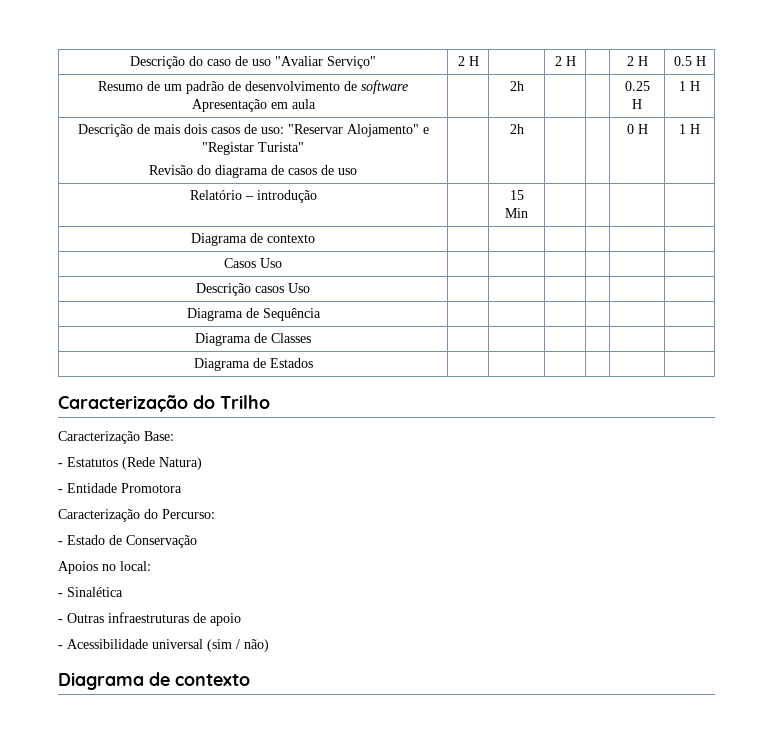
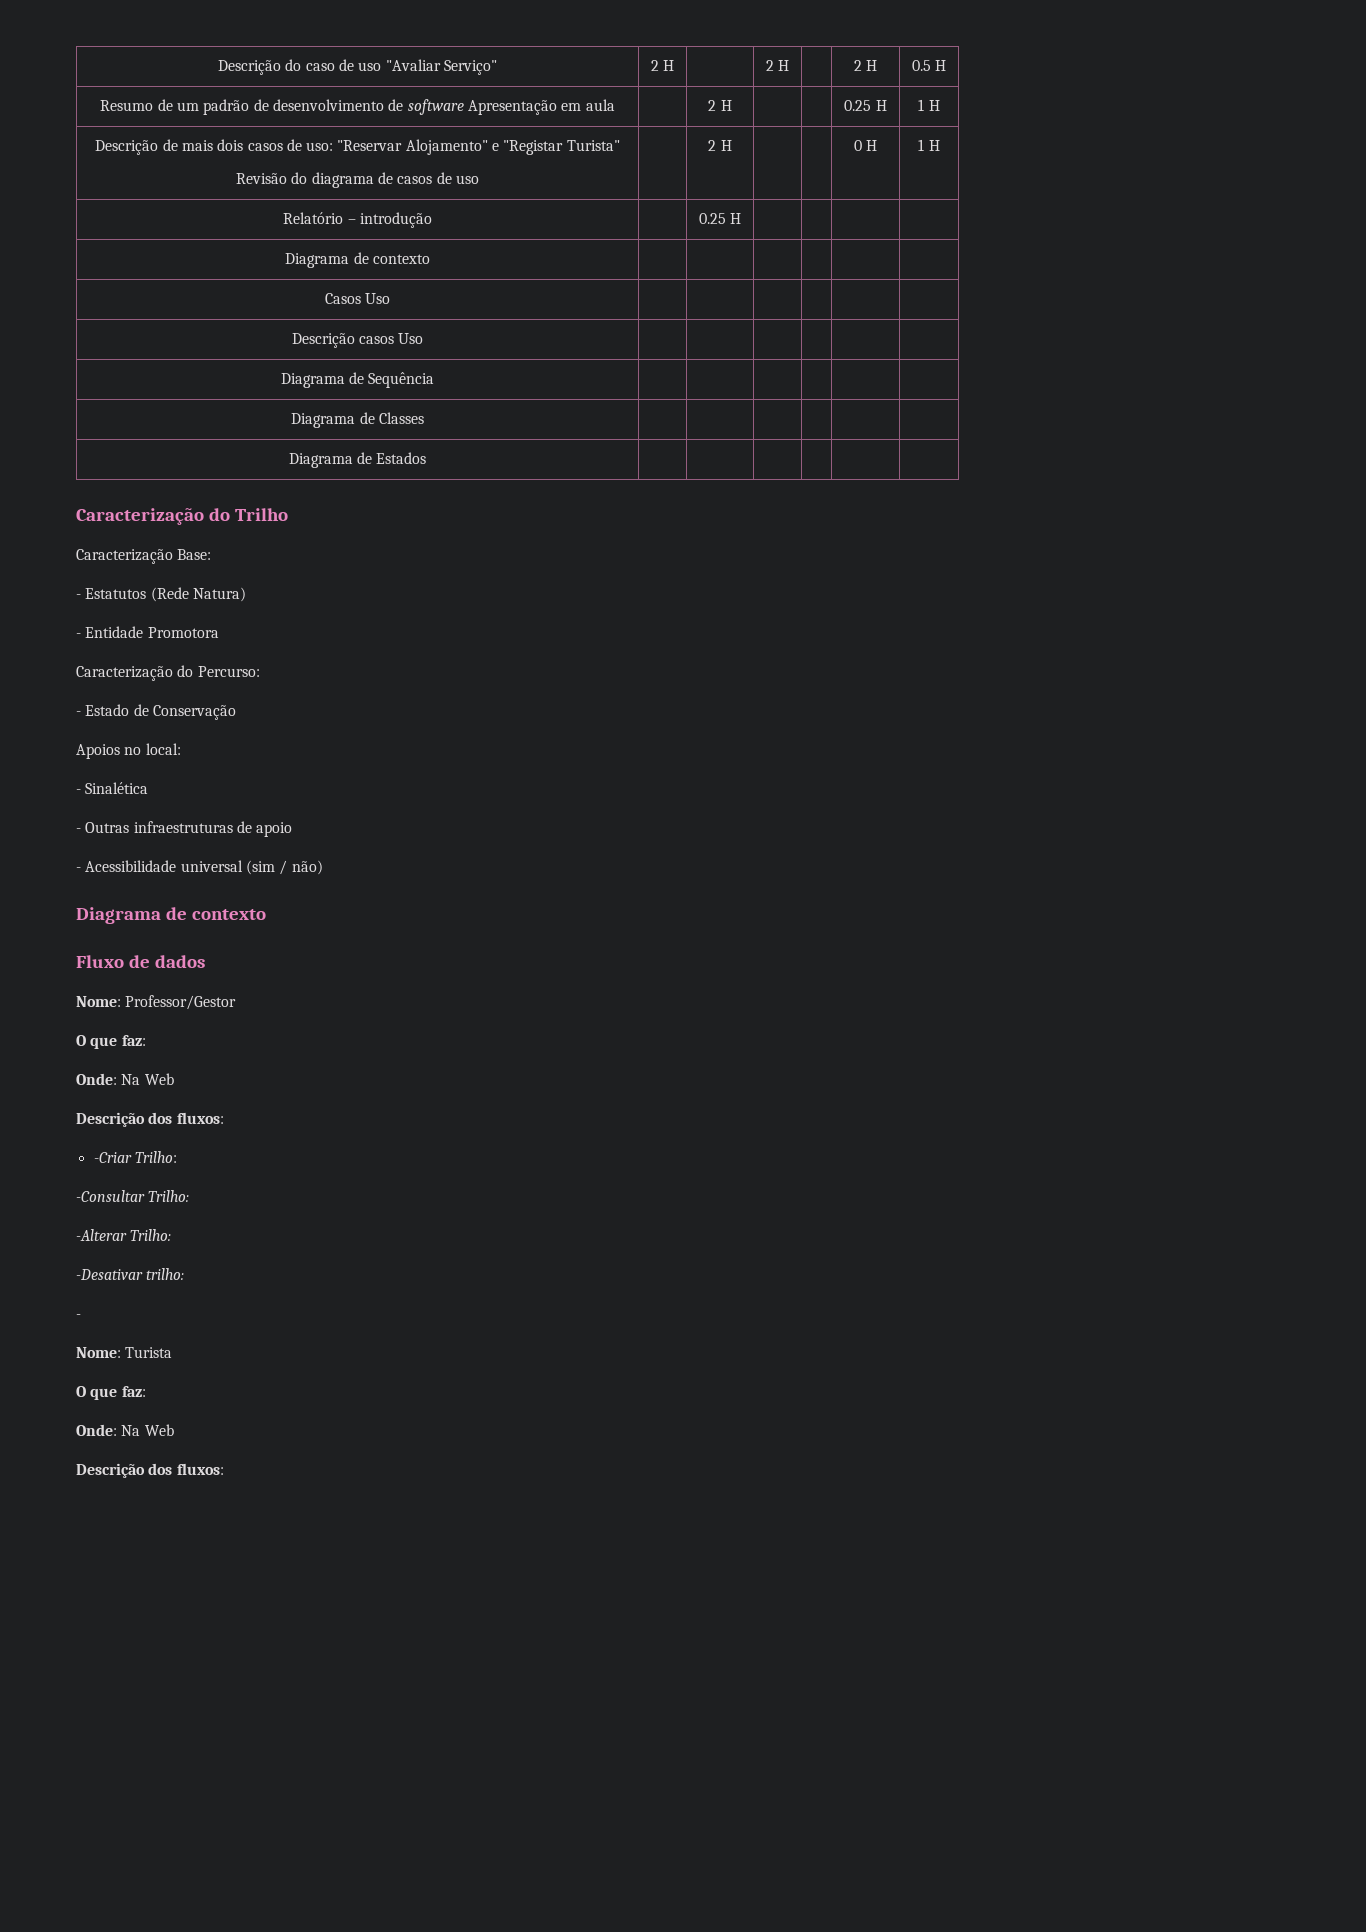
[509,81,524,91] 2h -> [708,100,732,111] 2 H
[509,124,524,134] 2h -> [708,140,732,151] 2 H
[509,190,524,200] [505,208,528,218] 15 Min -> [698,213,742,224] 0.25 H
(250, 680) none -> [76,955,205,968] [76,995,237,1010] [76,1035,146,1049] [76,1073,174,1085] [76,1112,224,1127] [93,1151,177,1163] [76,1190,190,1202] [76,1229,172,1241] [76,1268,185,1280] [76,1314,81,1319] [76,1347,173,1358] [76,1386,146,1400] [76,1424,174,1436] [76,1463,224,1478] // Fluxo de dados // Nome: Professor/Gestor // O que faz: // Onde: Na Web // Descrição dos fluxos: // -Criar Trilho: // -Consultar Trilho: // -Alterar Trilho: // -Desativar trilho: // - // Nome: Turista // O que faz: // Onde: Na Web // Descrição dos fluxos:

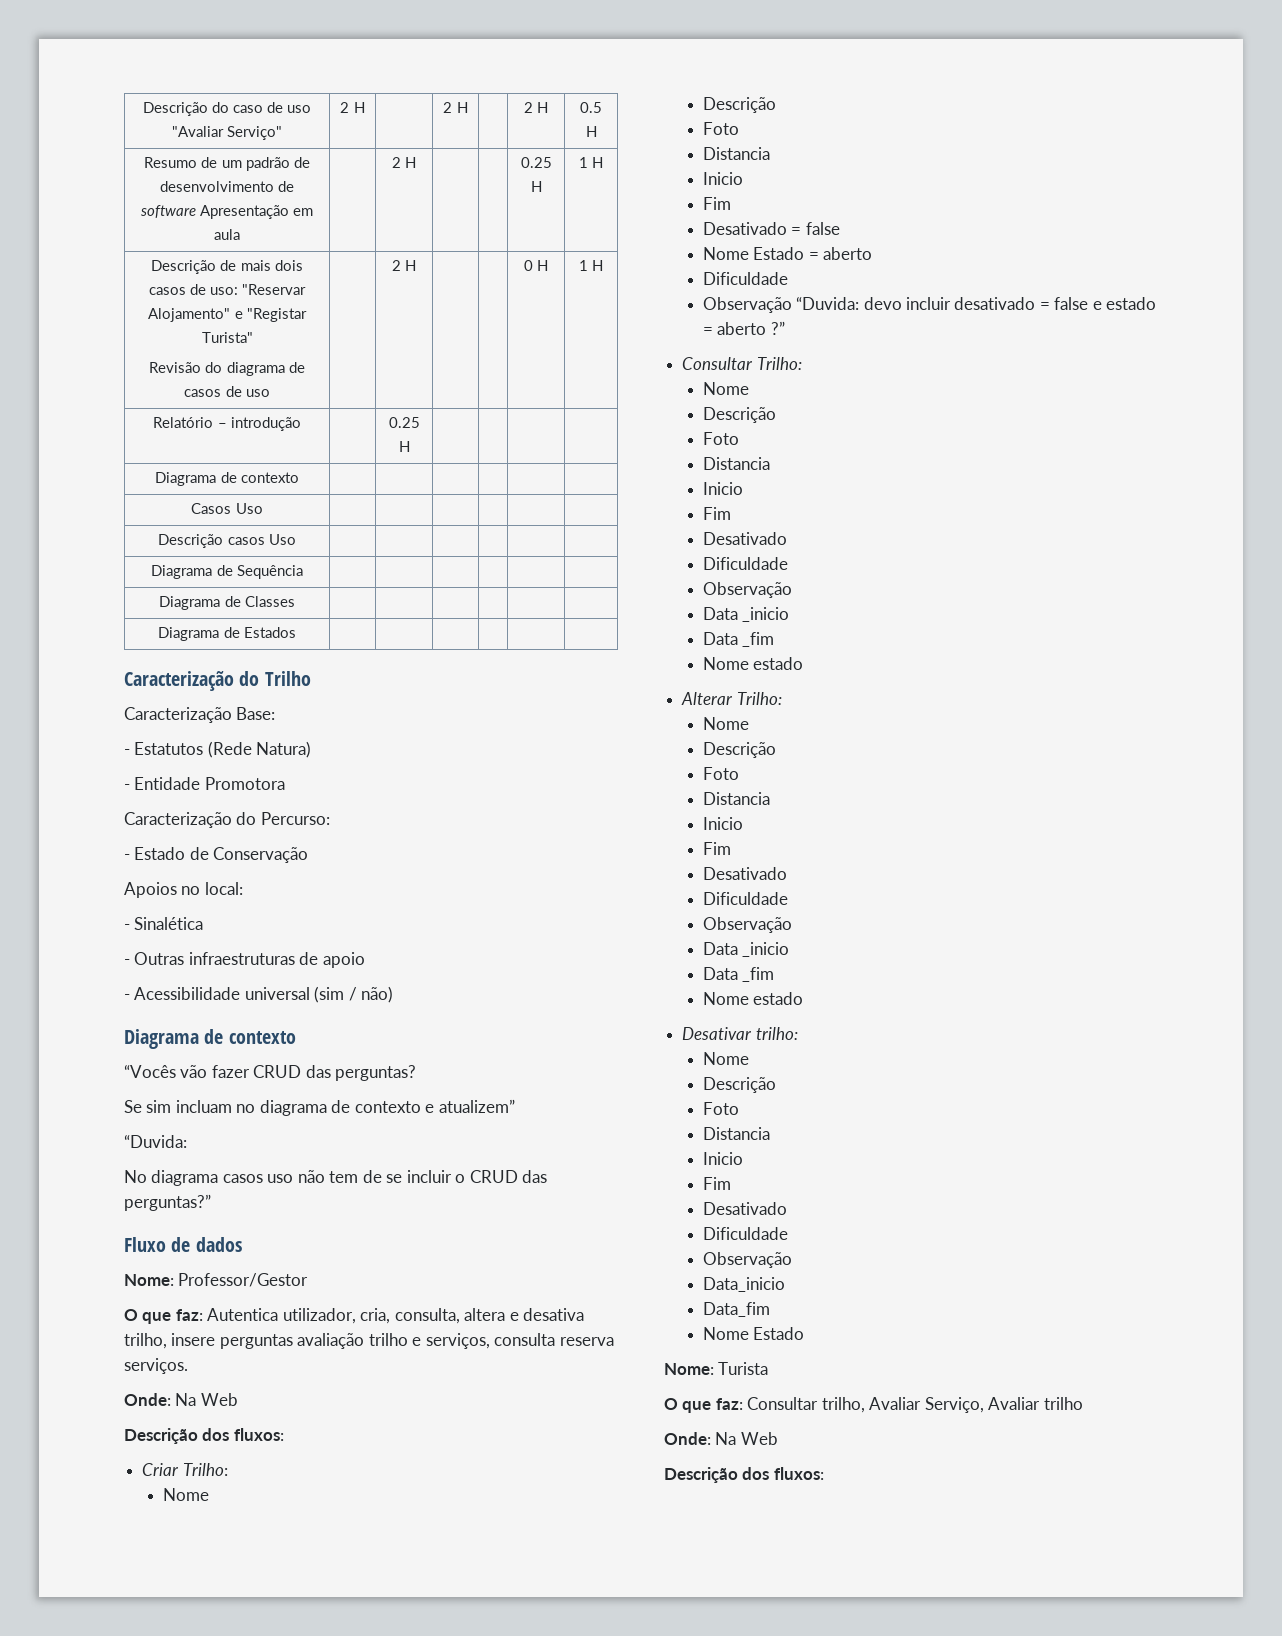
(266, 914) none -> [124,1065,417,1081] [124,1099,515,1116] [124,1135,187,1148] [124,1170,548,1186] [124,1194,211,1211] // “Vocês vão fazer CRUD das perguntas? // Se sim incluam no diagrama de contexto e atualizem” // “Duvida: // No diagrama casos uso não tem de se incluir o CRUD das perguntas?”
(146, 1040) none -> [207,1308,585,1324] [124,1333,614,1349] [124,1358,188,1374] Autentica utilizador, cria, consulta, altera e desativa trilho, insere perguntas avaliação trilho e serviços, consulta reserva serviços.
[93,1151,177,1163] [76,1190,190,1202] [76,1229,172,1241] [76,1268,185,1280] [76,1314,81,1319] -Criar Trilho: // -Consultar Trilho: // -Alterar Trilho: // -Desativar trilho: // - -> [142,1463,228,1476] [162,1488,209,1501] [702,97,776,113] [702,122,739,135] [702,147,770,160] [702,172,743,185] [702,197,731,210] [702,222,840,235] [702,247,872,260] [702,272,788,285] [702,297,1157,313] [702,321,785,335] [682,357,802,370] [702,382,749,395] [702,407,776,423] [702,432,739,445] [702,457,770,470] [702,482,743,495] [702,507,731,520] [702,532,787,545] [702,557,788,570] [702,582,792,598] [702,607,790,622] [702,632,775,647] [702,657,804,670] [681,692,782,705] [702,717,749,730] [702,742,776,758] [702,767,739,780] [702,792,770,805] [702,817,743,830] [702,842,731,855] [702,867,787,880] [702,892,788,905] [702,917,792,933] [702,942,790,957] [702,967,775,982] [702,992,804,1005] [682,1027,798,1040] [702,1052,749,1065] [702,1077,776,1093] [702,1102,739,1115] [702,1127,770,1140] [702,1152,743,1165] [702,1177,731,1190] [702,1202,787,1215] [702,1227,788,1240] [702,1252,792,1268] [702,1277,785,1292] [702,1302,770,1317] [702,1327,805,1340] Criar Trilho: // Nome // Descrição // Foto // Distancia // Inicio // Fim // Desativado = false // Nome Estado = aberto // Dificuldade // Observação “Duvida: devo incluir desativado = false e estado = aberto ?” // Consultar Trilho: // Nome // Descrição // Foto // Distancia // Inicio // Fim // Desativado // Dificuldade // Observação // Data _inicio // Data _fim // Nome estado // Alterar Trilho: // Nome // Descrição // Foto // Distancia // Inicio // Fim // Desativado // Dificuldade // Observação // Data _inicio // Data _fim // Nome estado // Desativar trilho: // Nome // Descrição // Foto // Distancia // Inicio // Fim // Desativado // Dificuldade // Observação // Data_inicio // Data_fim // Nome Estado
(146, 1391) none -> [747,1397,1083,1413] Consultar trilho, Avaliar Serviço, Avaliar trilho

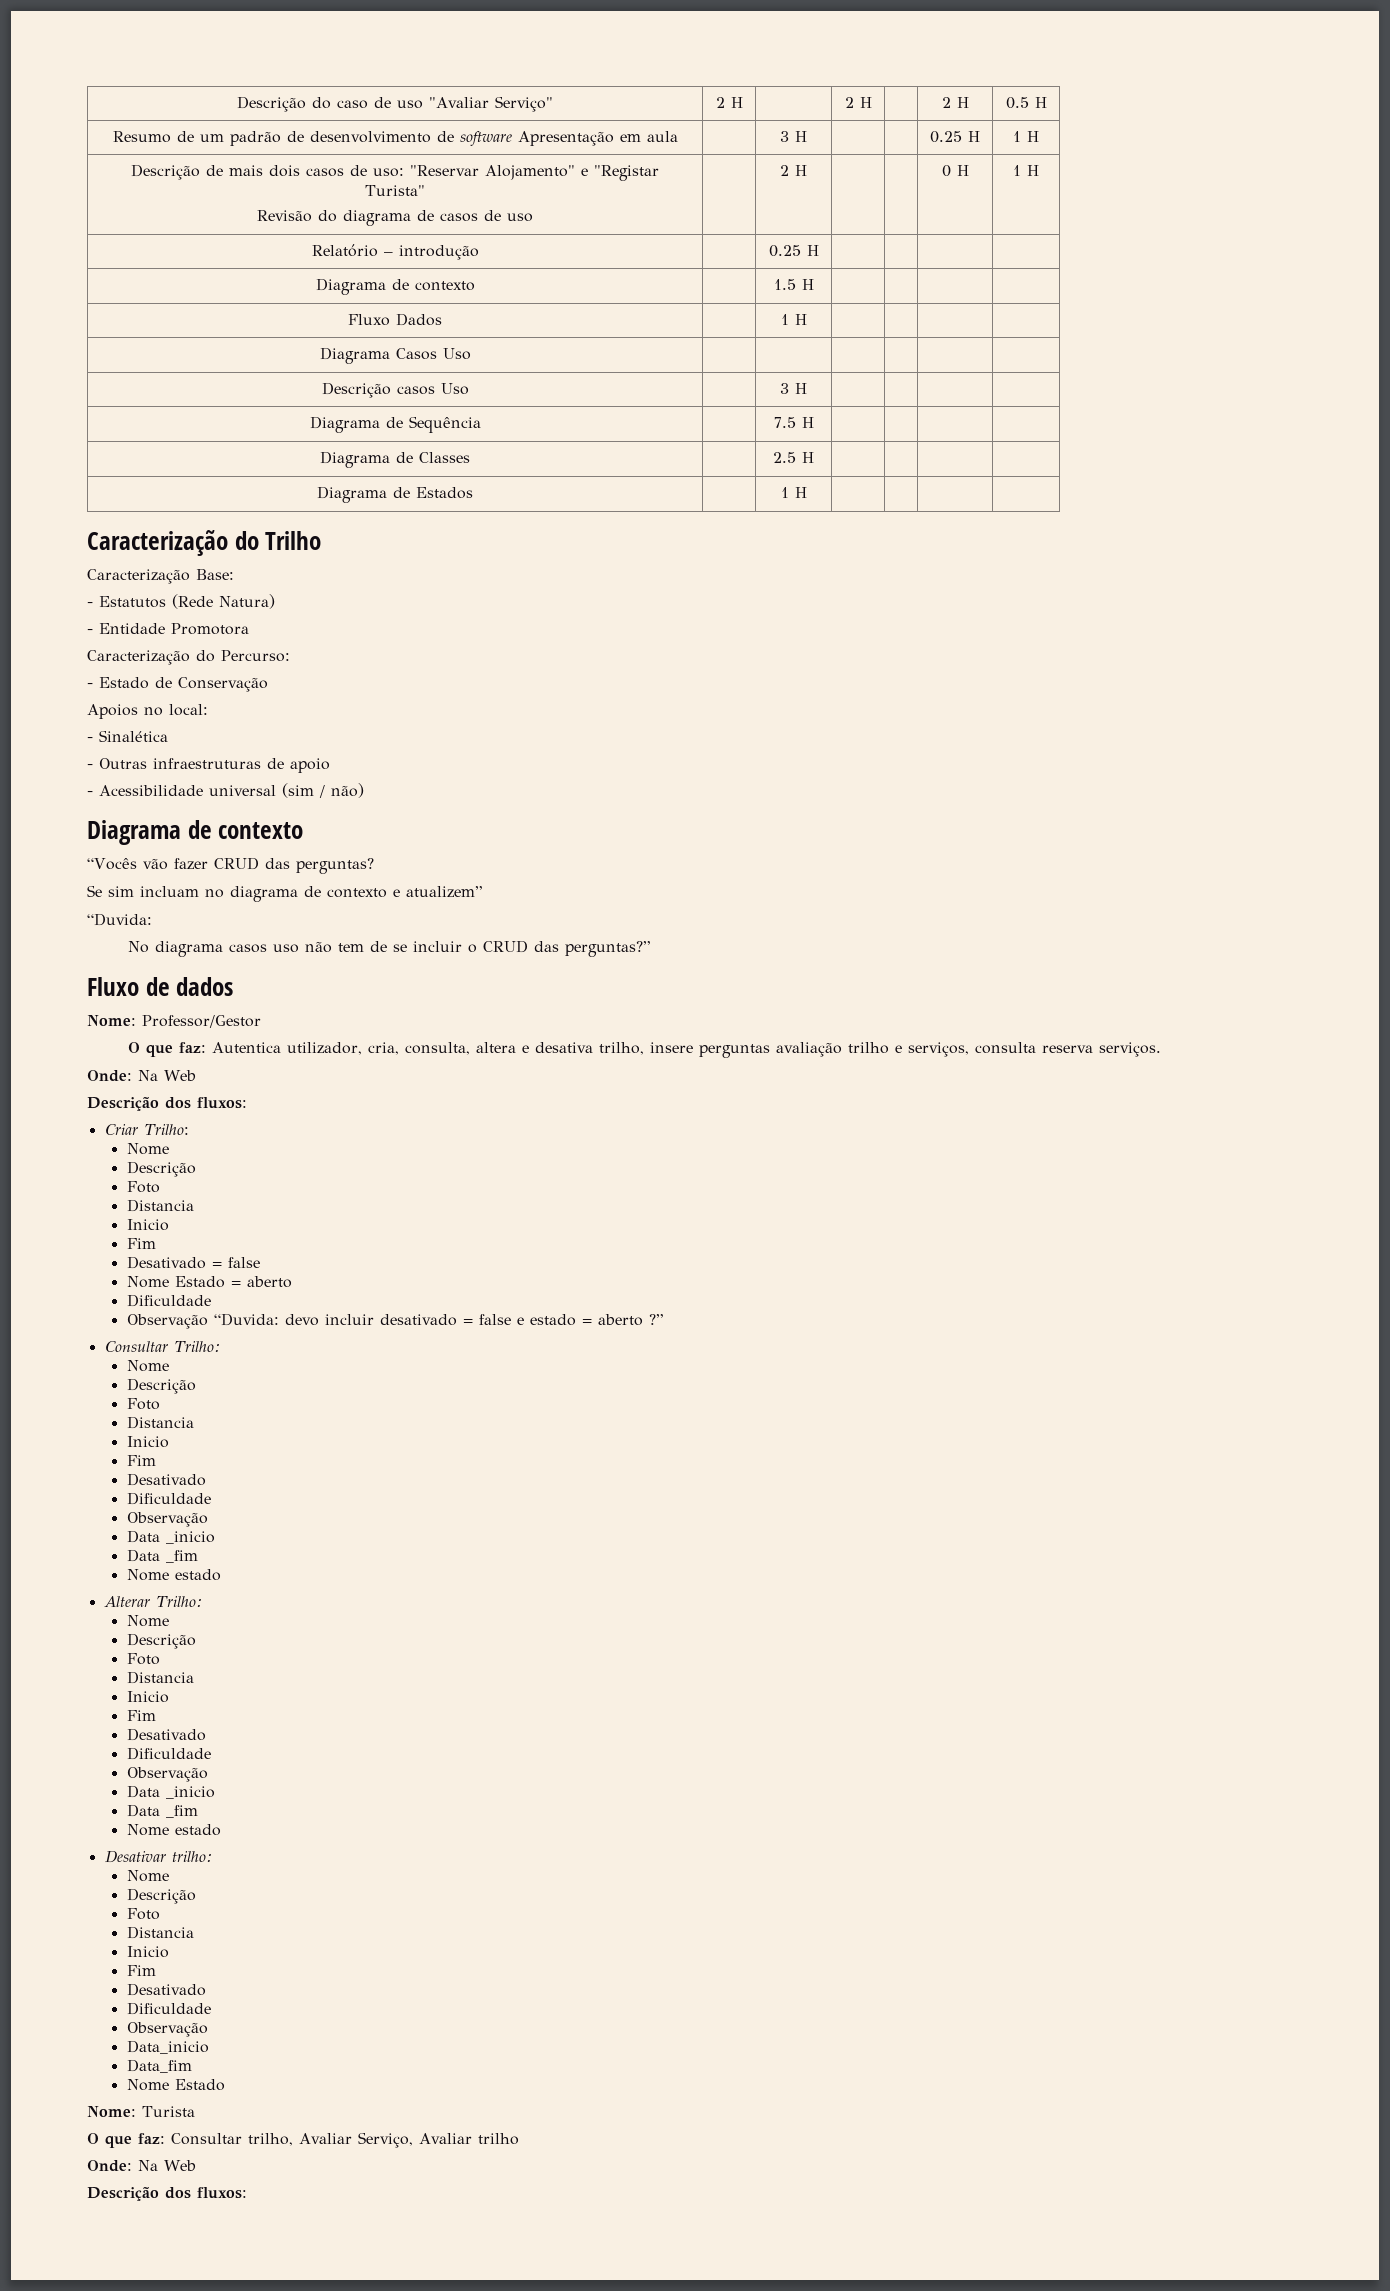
[391,157,401,168] 2 -> [780,131,789,142] 3
(299, 477) | | | | // -> [773,279,814,290] [348,313,442,326] [780,314,807,325] [319,347,390,364] 1.5 H | | | | // Fluxo Dados | | 1 H | | | | // Diagrama
(296, 539) none -> [780,383,807,394] 3 H
(303, 572) none -> [773,417,814,428] 7.5 H
(295, 601) none -> [773,452,814,463] 2.5 H
(296, 632) none -> [780,487,807,498] 1 H

